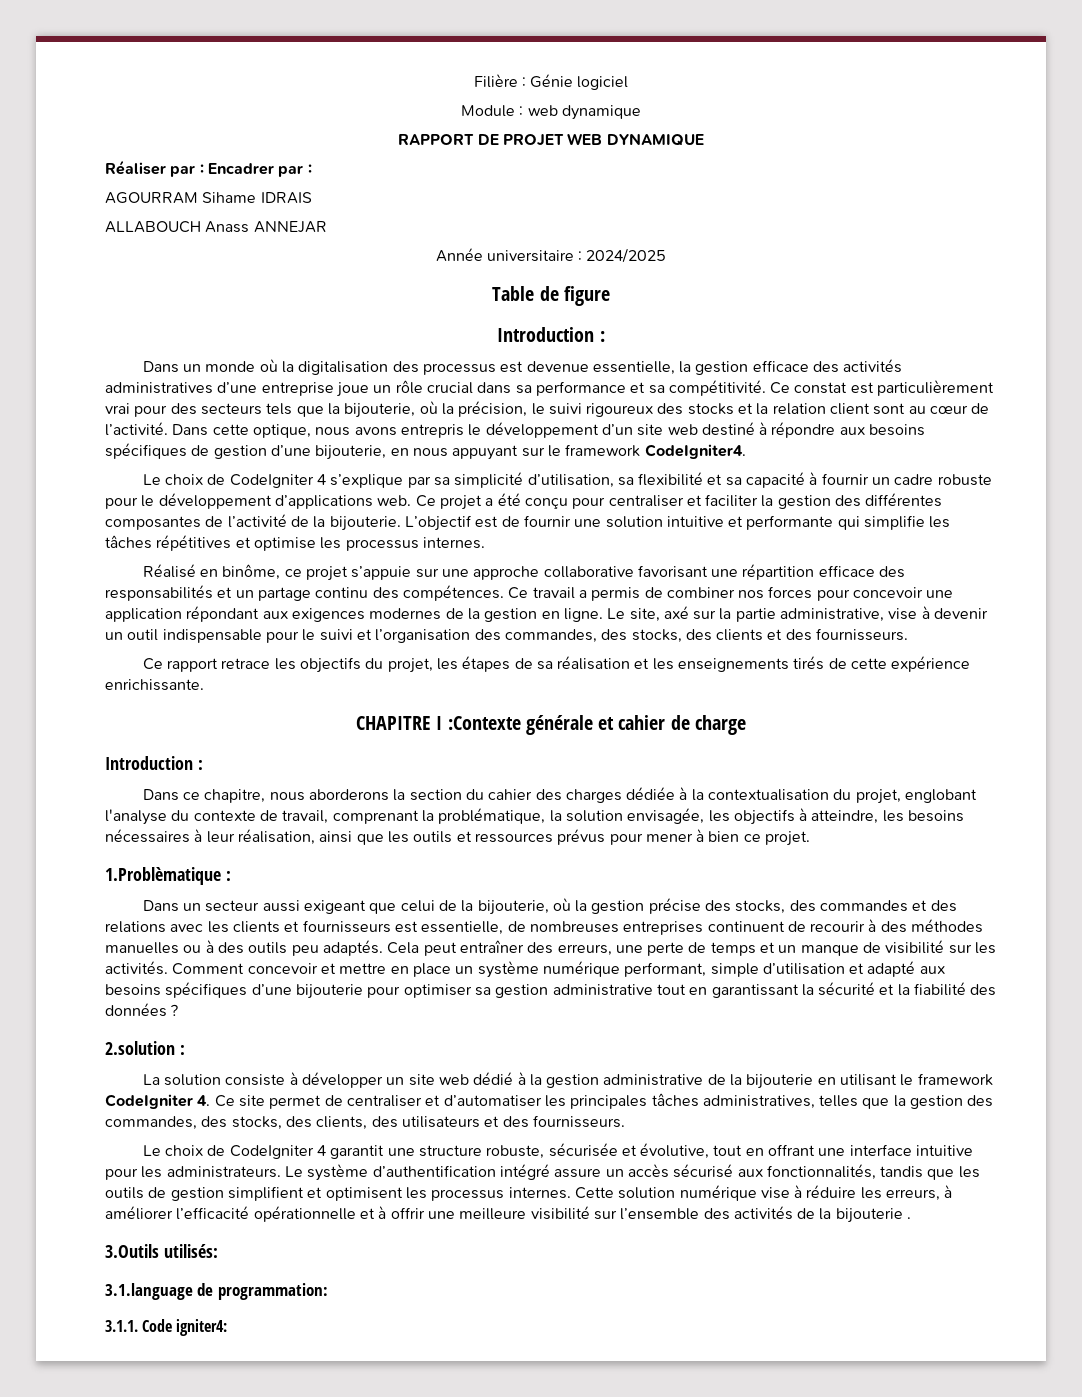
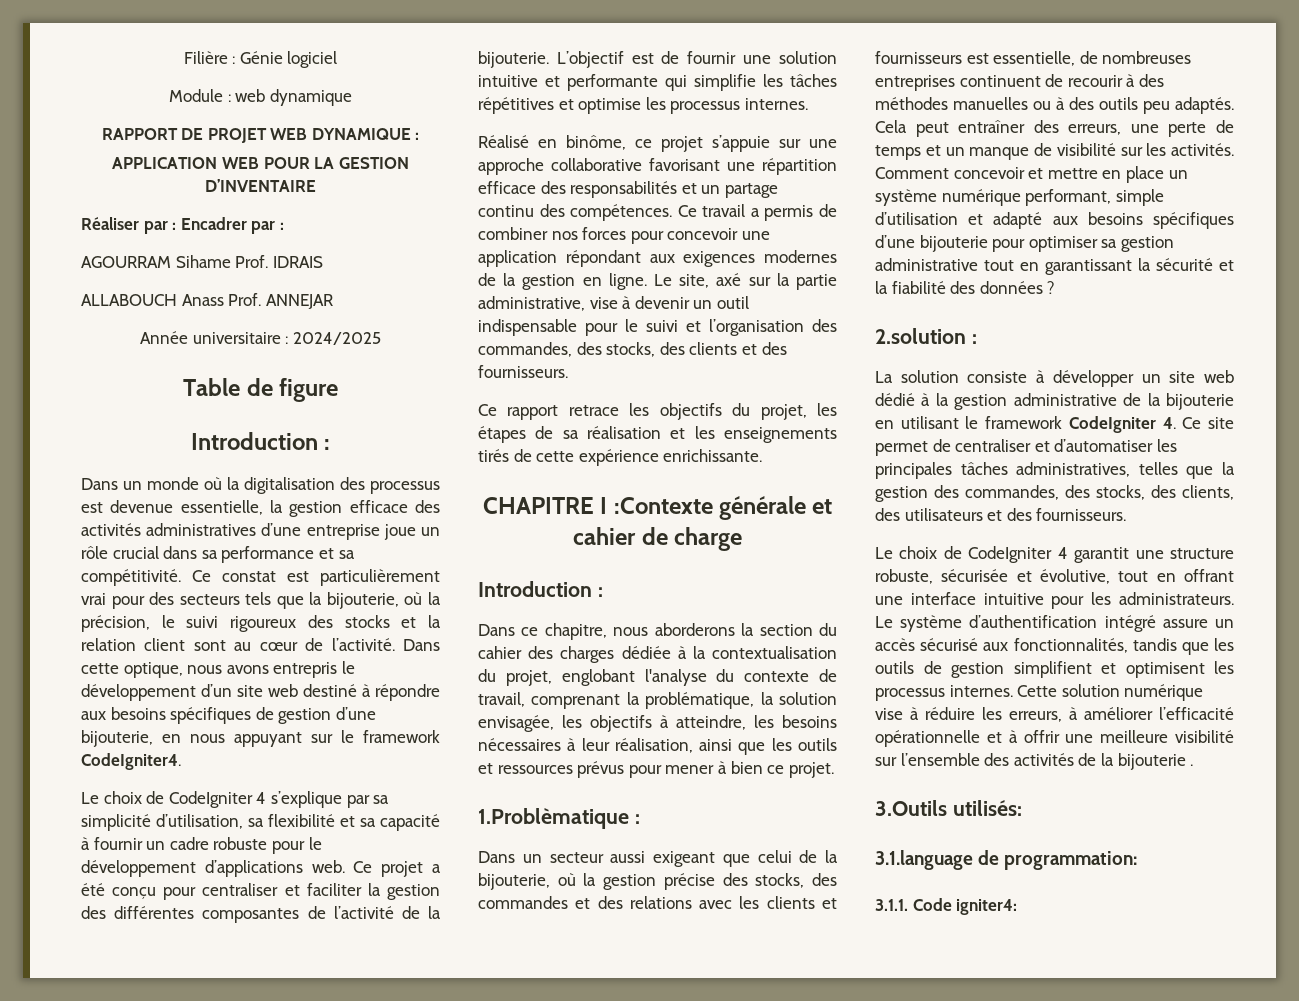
(704, 139) none -> [415,132,420,140] [112,157,409,169] [205,179,317,192] : // APPLICATION WEB POUR LA GESTION D’INVENTAIRE
(257, 197) none -> [235,255,269,268] Prof.
(250, 227) none -> [228,293,262,306] Prof.

